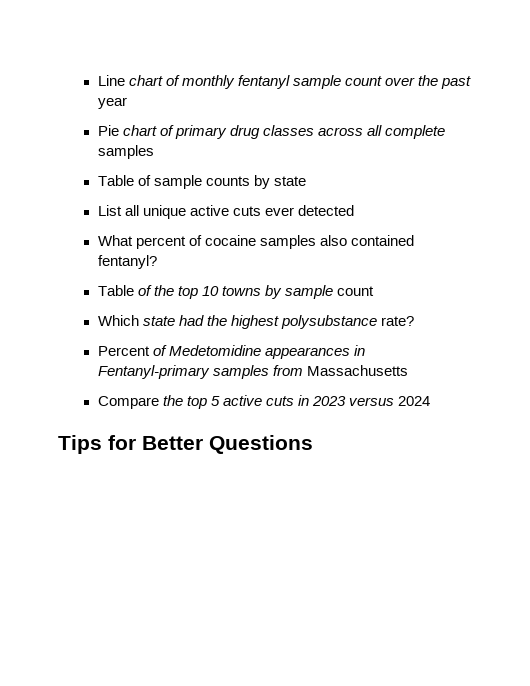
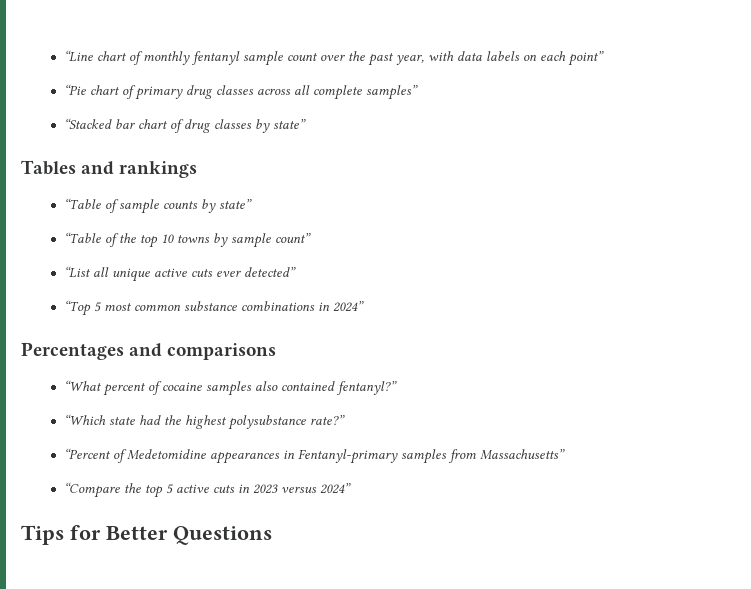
[97,75,125,86] Line -> [63,50,93,62] “Line
[97,97,127,109] [97,125,119,136] year // Pie -> [395,51,604,66] [63,84,86,95] year, with data labels on each point” // “Pie
[97,145,154,159] [97,175,307,189] [97,205,355,219] [97,235,415,249] [97,255,157,269] [97,285,134,296] samples // Table of sample counts by state // List all unique active cuts ever detected // What percent of cocaine samples also contained fentanyl? // Table -> [365,85,418,100] [63,118,306,133] [21,160,198,178] [63,198,252,214] [63,232,101,243] samples” // “Stacked bar chart of drug classes by state” // Tables and rankings // “Table of sample counts by state” // “Table
[337,286,375,296] [97,315,139,326] count // Which -> [274,233,311,243] [63,266,296,282] [63,300,364,316] [21,342,277,360] [63,380,397,396] [63,414,106,425] count” // “List all unique active cuts ever detected” // “Top 5 most common substance combinations in 2024” // Percentages and comparisons // “What percent of cocaine samples also contained fentanyl?” // “Which
[381,316,415,326] [97,346,150,356] rate? // Percent -> [309,415,345,425] [63,448,111,459] rate?” // “Percent
[306,365,408,376] [97,396,159,409] Massachusetts // Compare -> [479,449,565,460] [63,482,120,498] Massachusetts” // “Compare
[398,396,431,406] 2024 -> [319,483,351,494] 2024”

